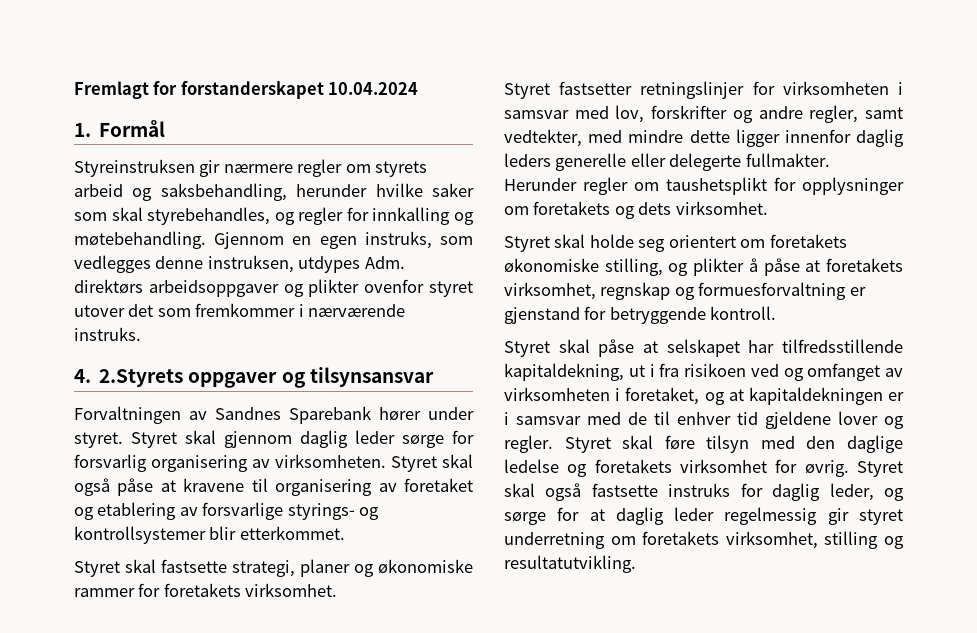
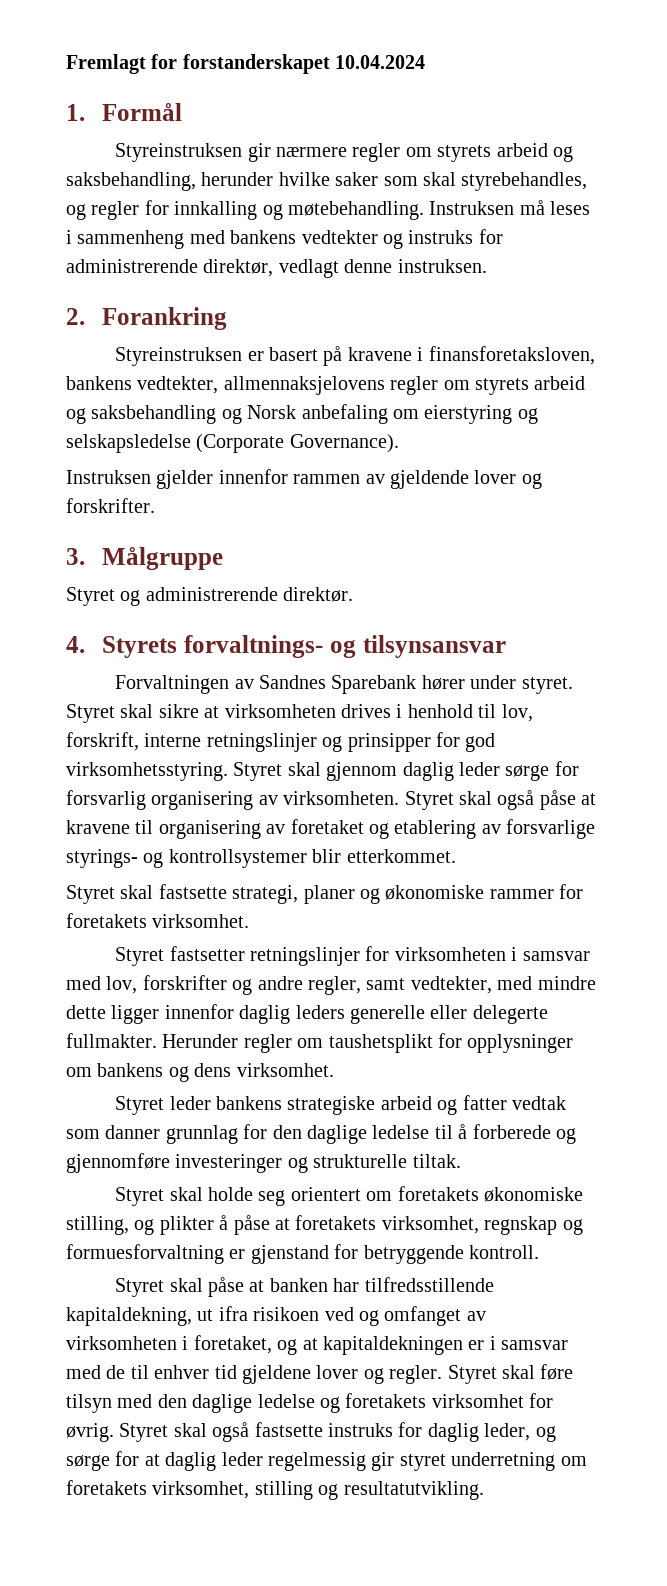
[214,231,473,249] [74,255,405,273] [74,279,474,297] [74,303,406,317] [74,327,141,341] [74,369,278,388] Gjennom en egen instruks, som vedlegges denne instruksen, utdypes Adm. direktørs arbeidsoppgaver og plikter ovenfor styret utover det som fremkommer i nærværende instruks. // 4. 2.Styrets oppgaver -> [429,200,591,215] [66,229,503,249] [66,259,487,278] [66,307,228,330] [115,346,595,366] [66,376,586,395] [66,404,538,424] [66,434,399,453] [66,469,542,489] [66,498,155,513] [66,546,224,570] [66,587,354,606] [66,635,323,658] Instruksen må leses i sammenheng med bankens vedtekter og instruks for administrerende direktør, vedlagt denne instruksen. // 2. Forankring // Styreinstruksen er basert på kravene i finansforetaksloven, bankens vedtekter, allmennaksjelovens regler om styrets arbeid og saksbehandling og Norsk anbefaling om eierstyring og selskapsledelse (Corporate Governance). // Instruksen gjelder innenfor rammen av gjeldende lover og forskrifter. // 3. Målgruppe // Styret og administrerende direktør. // 4. Styrets forvaltnings-
(216, 437) none -> [158,704,533,722] [66,732,496,752] [66,762,321,781] sikre at virksomheten drives i henhold til lov, forskrift, interne retningslinjer og prinsipper for god virksomhetsstyring. Styret skal
[533,201,768,219] foretakets og dets virksomhet. -> [97,1063,334,1082] [115,1095,567,1115] [66,1124,576,1144] [66,1153,461,1173] bankens og dens virksomhet. // Styret leder bankens strategiske arbeid og fatter vedtak som danner grunnlag for den daglige ledelse til å forberede og gjennomføre investeringer og strukturelle tiltak.
[666,339,740,357] selskapet -> [269,1278,328,1292] banken
[649,363,680,377] i fra -> [218,1306,248,1321] ifra

